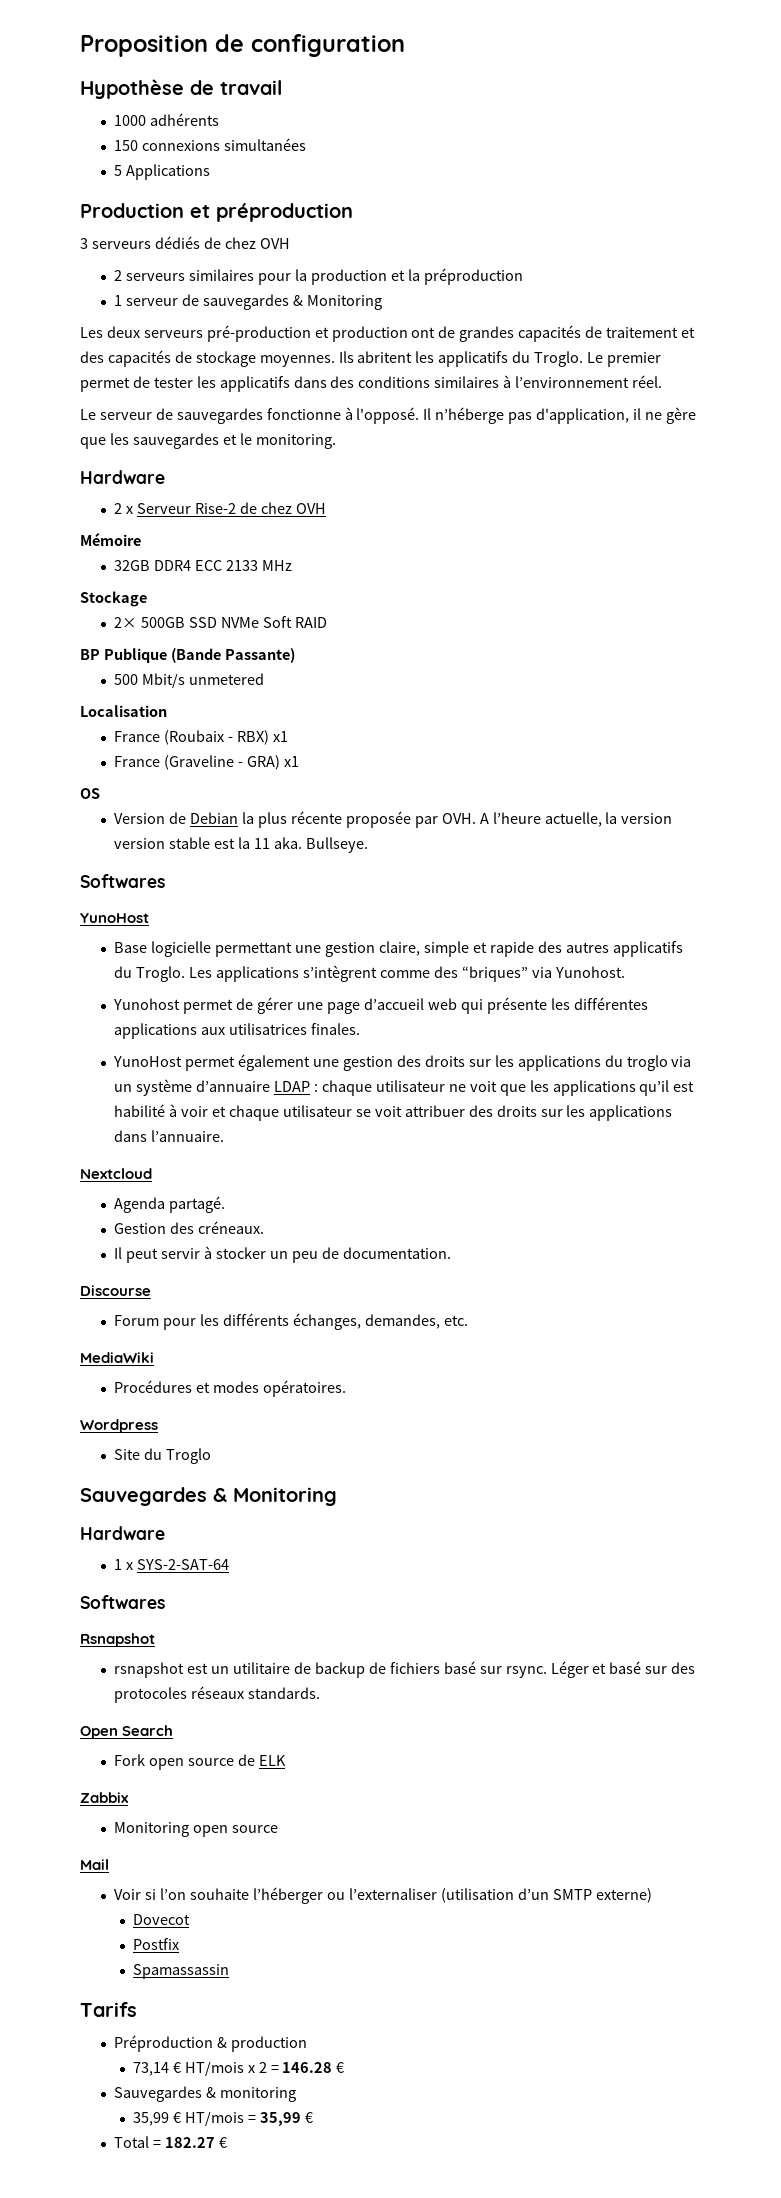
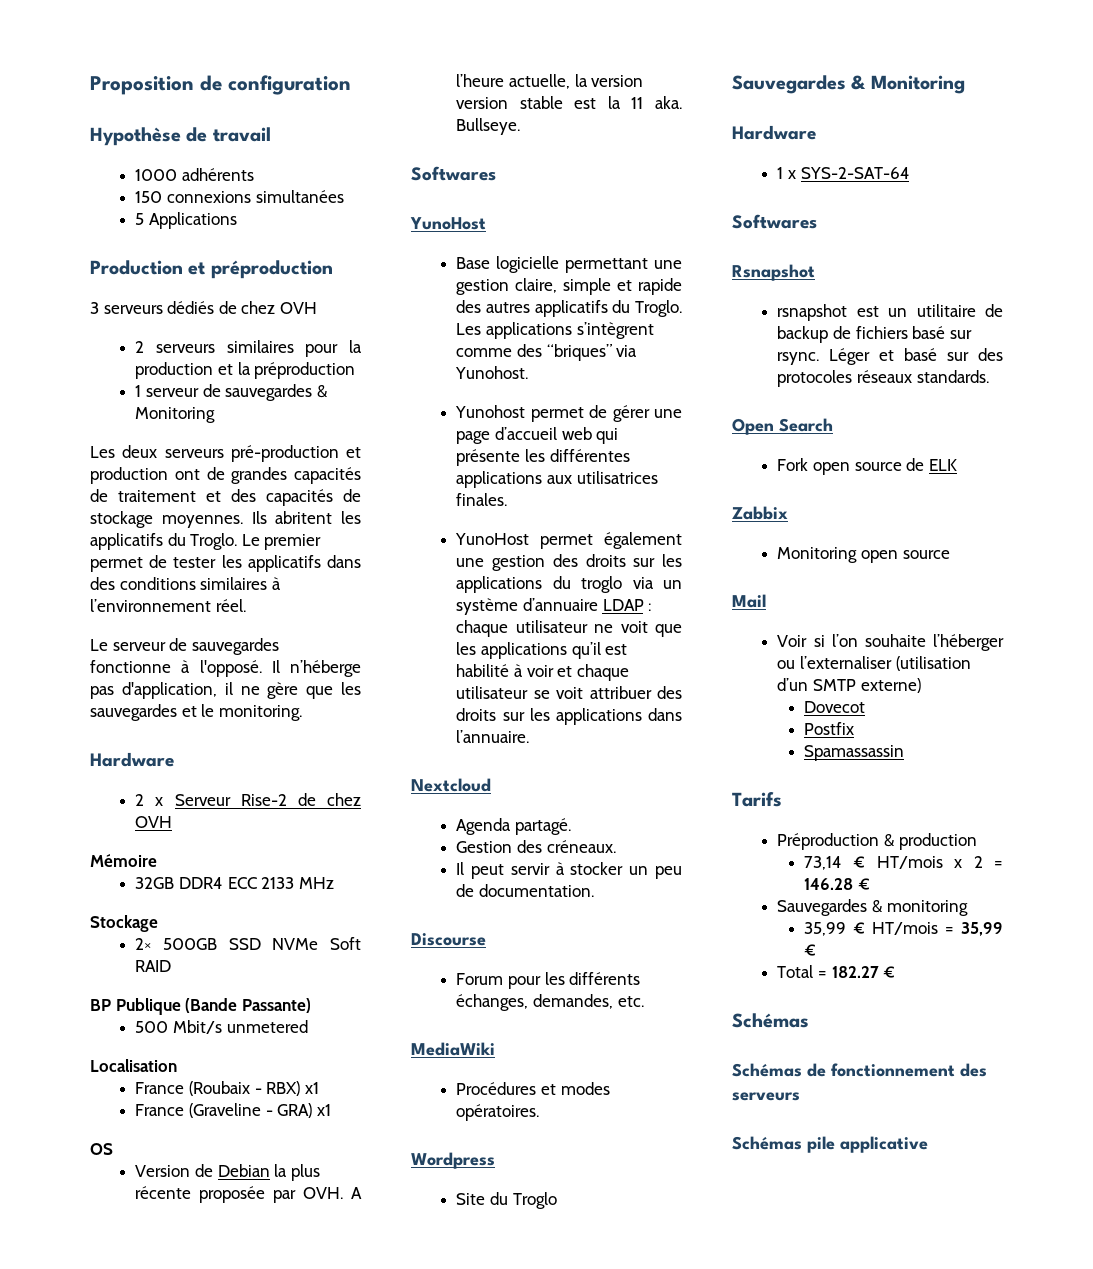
(228, 2142) none -> [732,1013,809,1028] [732,1063,987,1077] [732,1092,800,1101] [732,1136,928,1153] // Schémas // Schémas de fonctionnement des serveurs // Schémas pile applicative

